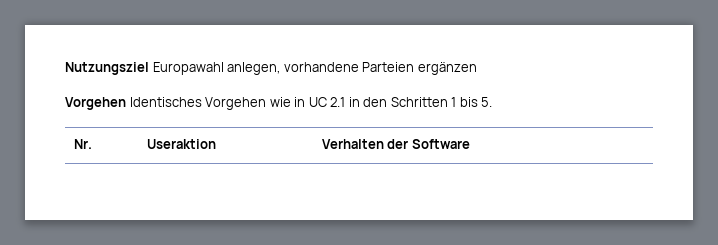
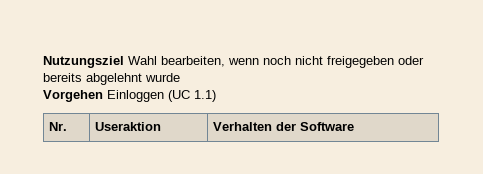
[152,62,477,75] [65,97,493,110] Europawahl anlegen, vorhandene Parteien ergänzen // Vorgehen Identisches Vorgehen wie in UC 2.1 in den Schritten 1 bis 5. -> [128,56,424,68] [43,73,180,85] [43,90,216,102] Wahl bearbeiten, wenn noch nicht freigegeben oder bereits abgelehnt wurde // Vorgehen Einloggen (UC 1.1)

